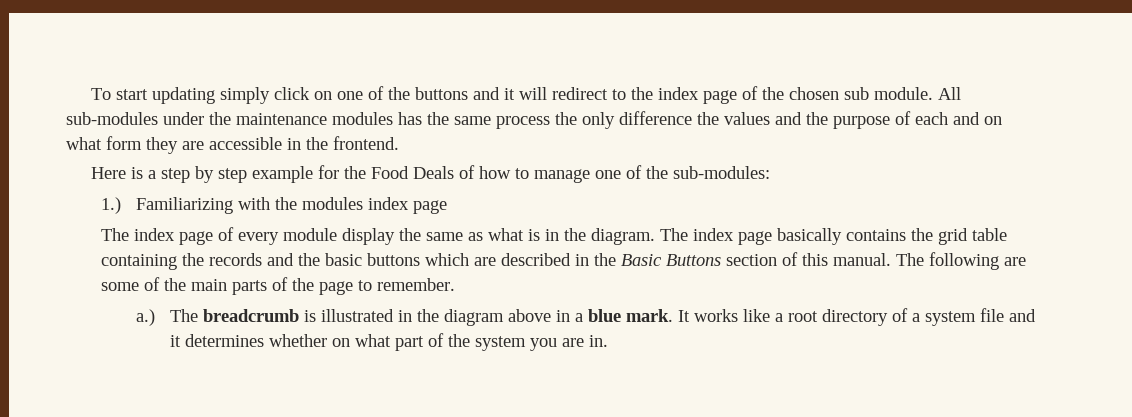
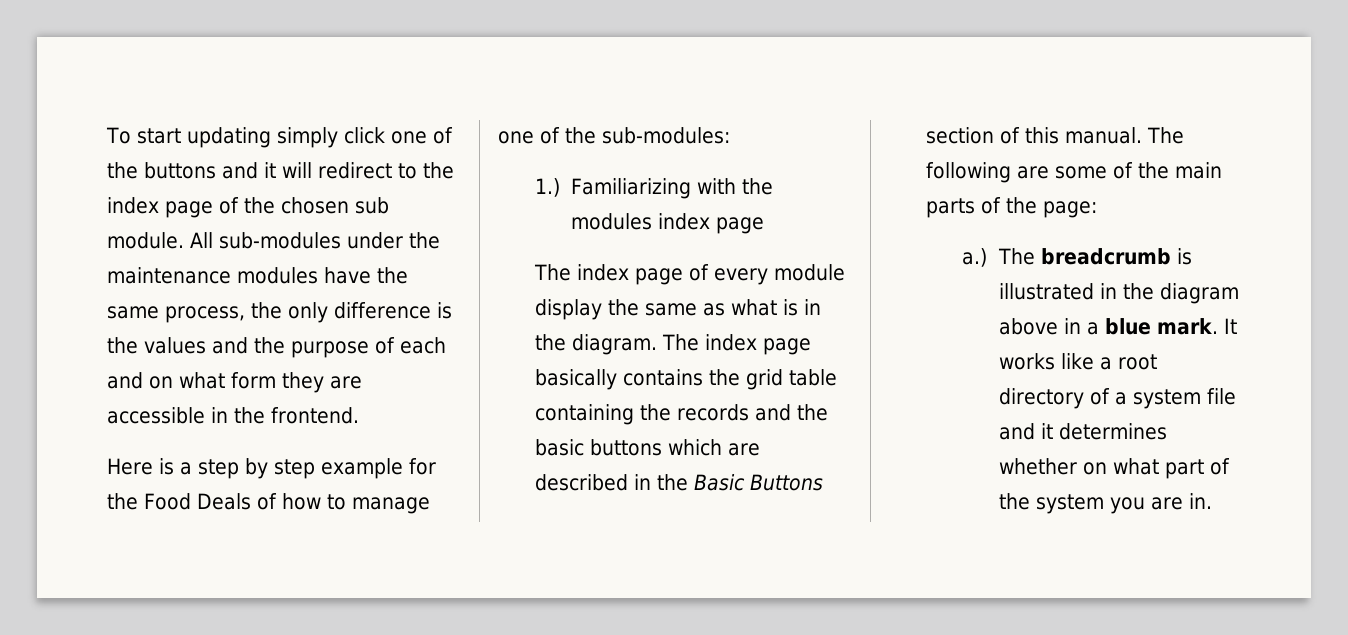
[313,91,332,100] on -> (385, 135) none
[398,112,550,129] has the same process -> [324,267,408,284] [107,306,245,323] have the same process,
(692, 118) none -> [437,302,452,319] is
[318,278,455,295] page to remember. -> [1042,201,1097,218] page:

